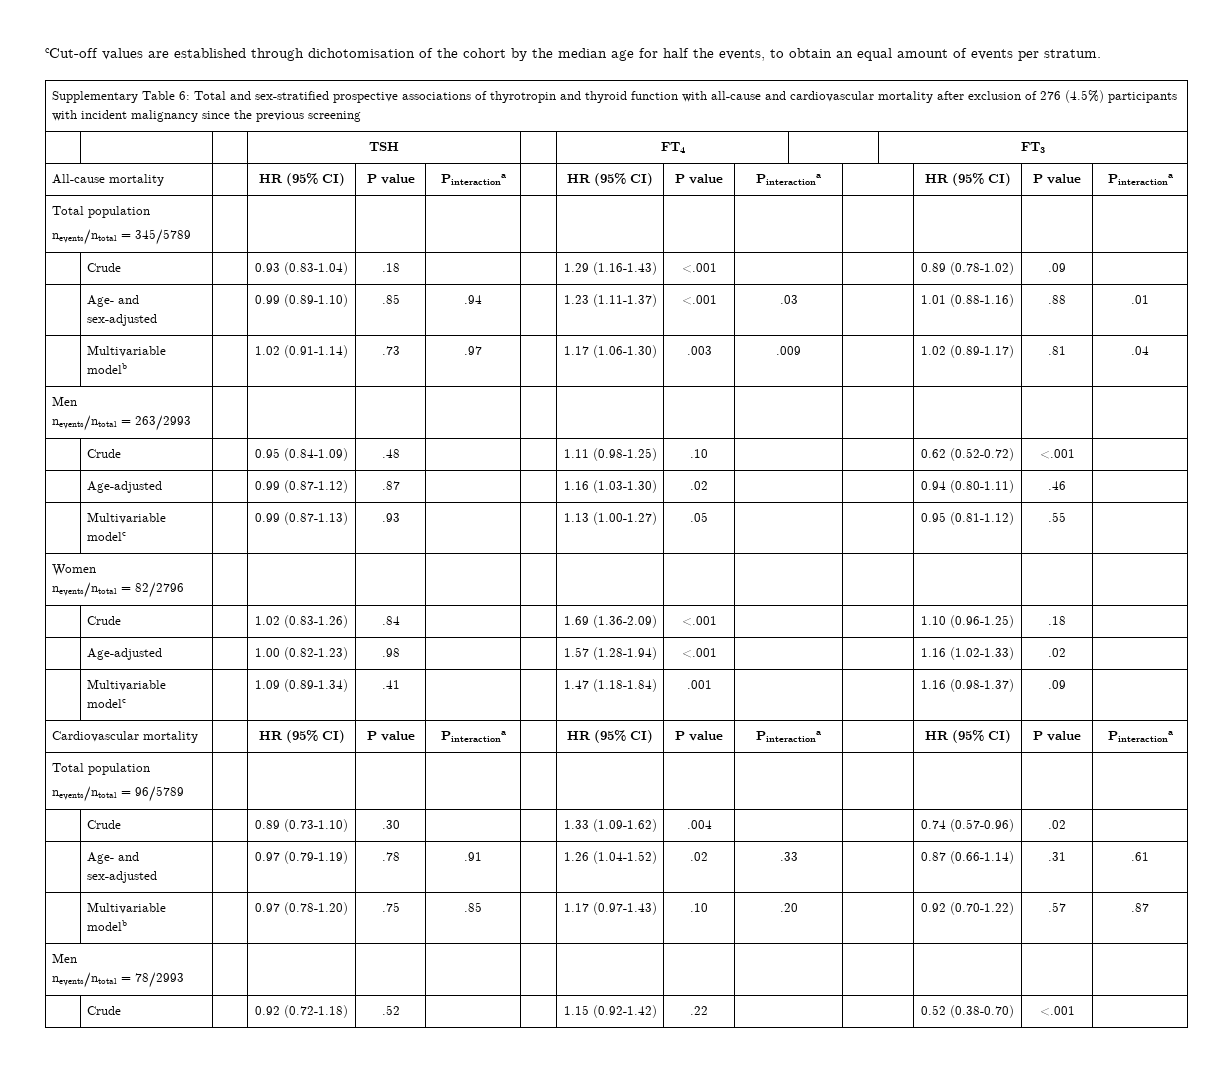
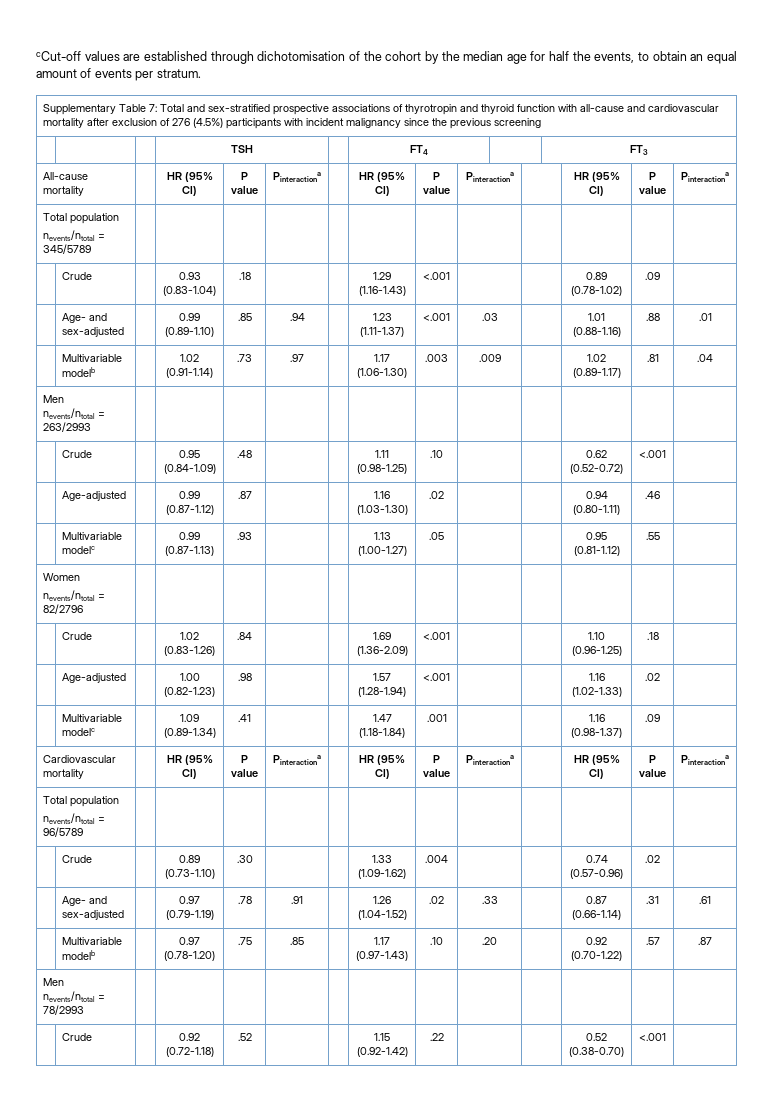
[179,91,191,100] 6: -> [148,104,157,112] 7:

